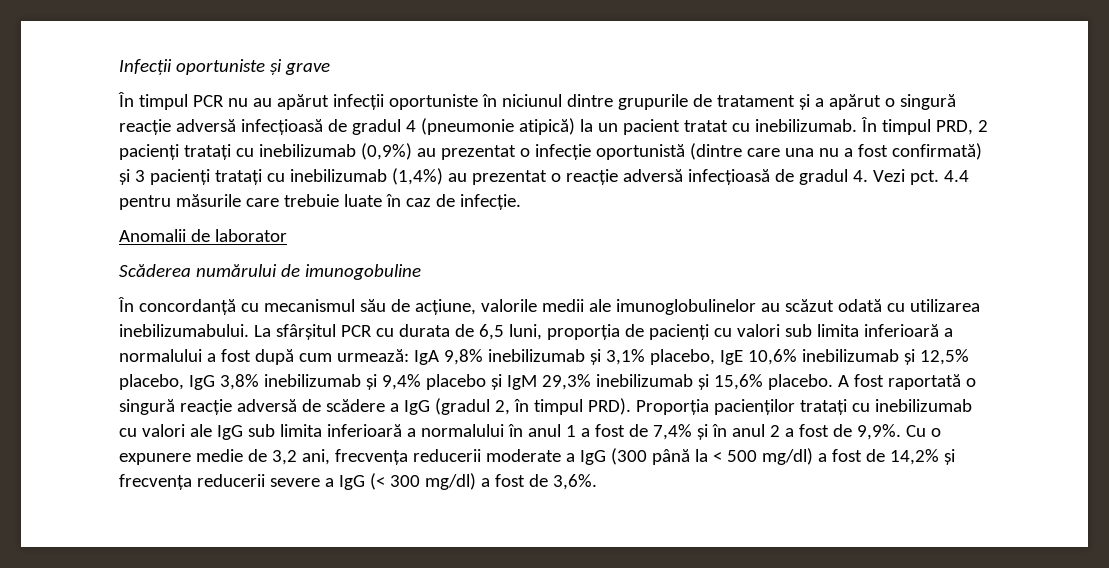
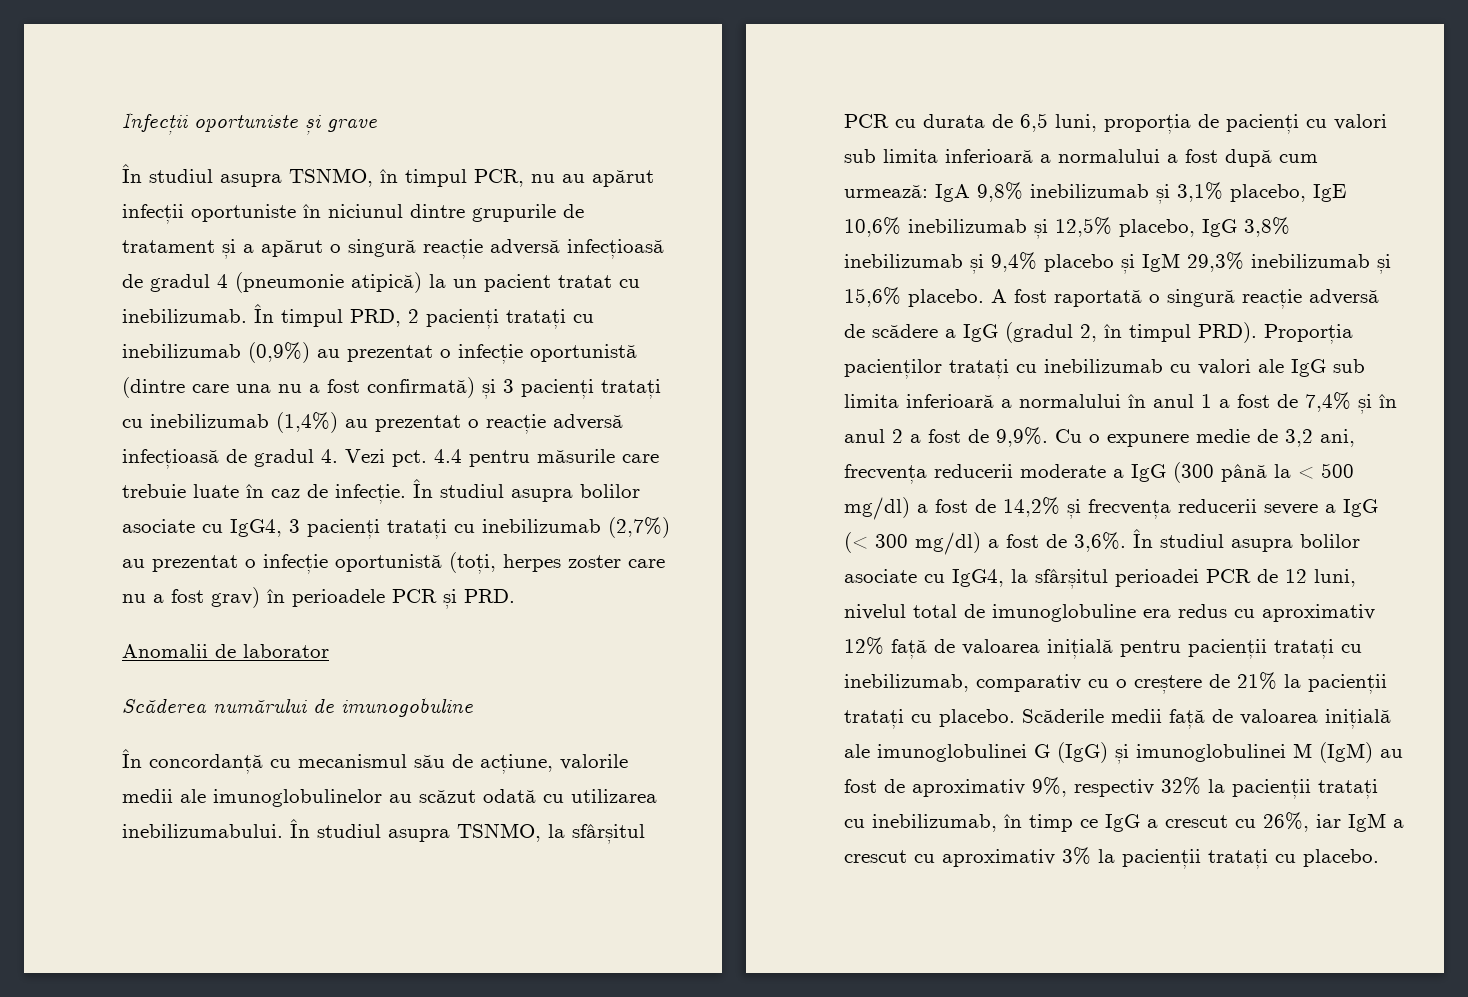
[138,94,224,110] timpul PCR -> [149,168,524,187] studiul asupra TSNMO, în timpul PCR,
(521, 202) none -> [413,479,640,502] [122,517,670,539] [122,552,665,574] [122,587,515,609] În studiul asupra bolilor asociate cu IgG4, 3 pacienți tratați cu inebilizumab (2,7%) au prezentat o infecție oportunistă (toți, herpes zoster care nu a fost grav) în perioadele PCR și PRD.
[253,325,271,337] La -> [290,819,565,842] În studiul asupra TSNMO, la
(597, 482) none -> [1133,529,1360,552] [844,569,1356,589] [844,604,1375,622] [844,637,1362,659] [844,672,1387,694] [844,709,1391,729] [844,742,1403,764] [844,777,1378,799] [844,812,1404,832] [844,847,1379,869] În studiul asupra bolilor asociate cu IgG4, la sfârșitul perioadei PCR de 12 luni, nivelul total de imunoglobuline era redus cu aproximativ 12% față de valoarea inițială pentru pacienții tratați cu inebilizumab, comparativ cu o creștere de 21% la pacienții tratați cu placebo. Scăderile medii față de valoarea inițială ale imunoglobulinei G (IgG) și imunoglobulinei M (IgM) au fost de aproximativ 9%, respectiv 32% la pacienții tratați cu inebilizumab, în timp ce IgG a crescut cu 26%, iar IgM a crescut cu aproximativ 3% la pacienții tratați cu placebo.

